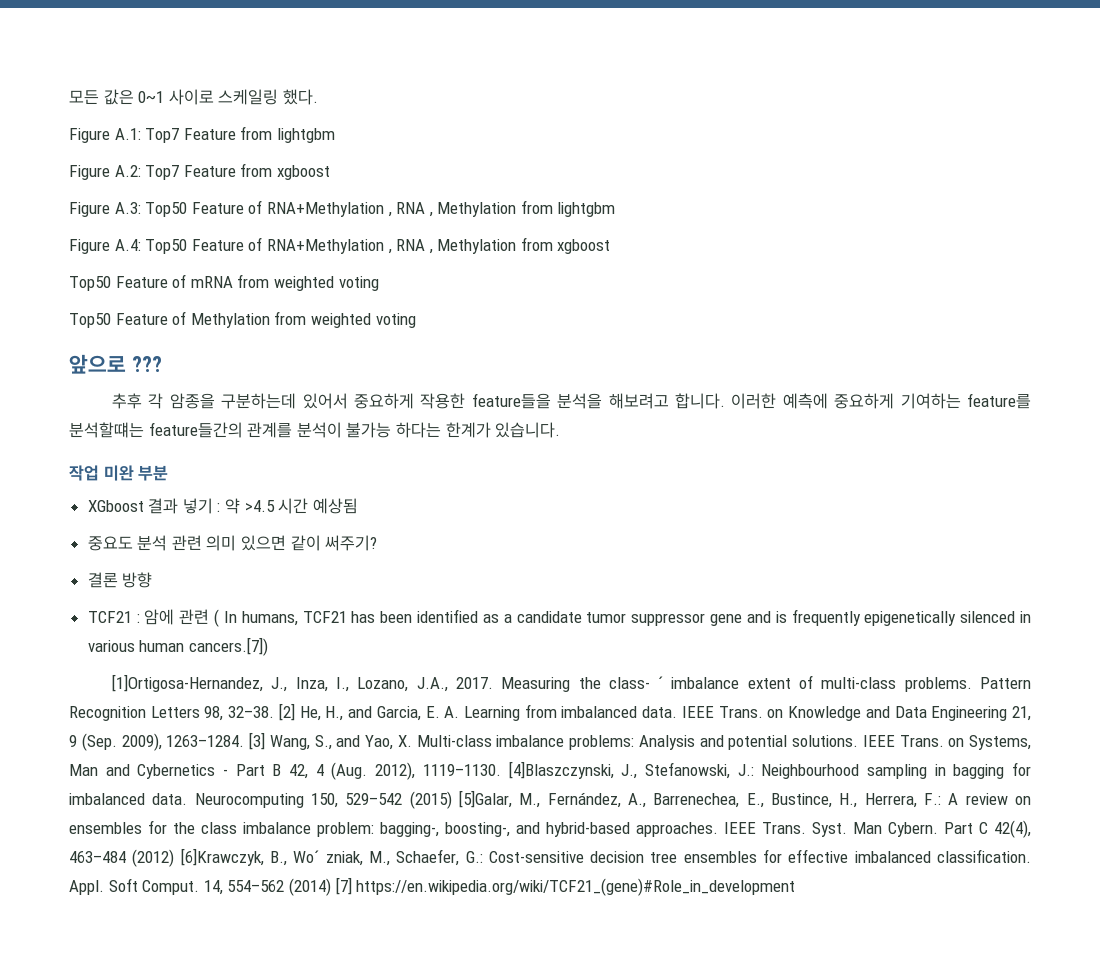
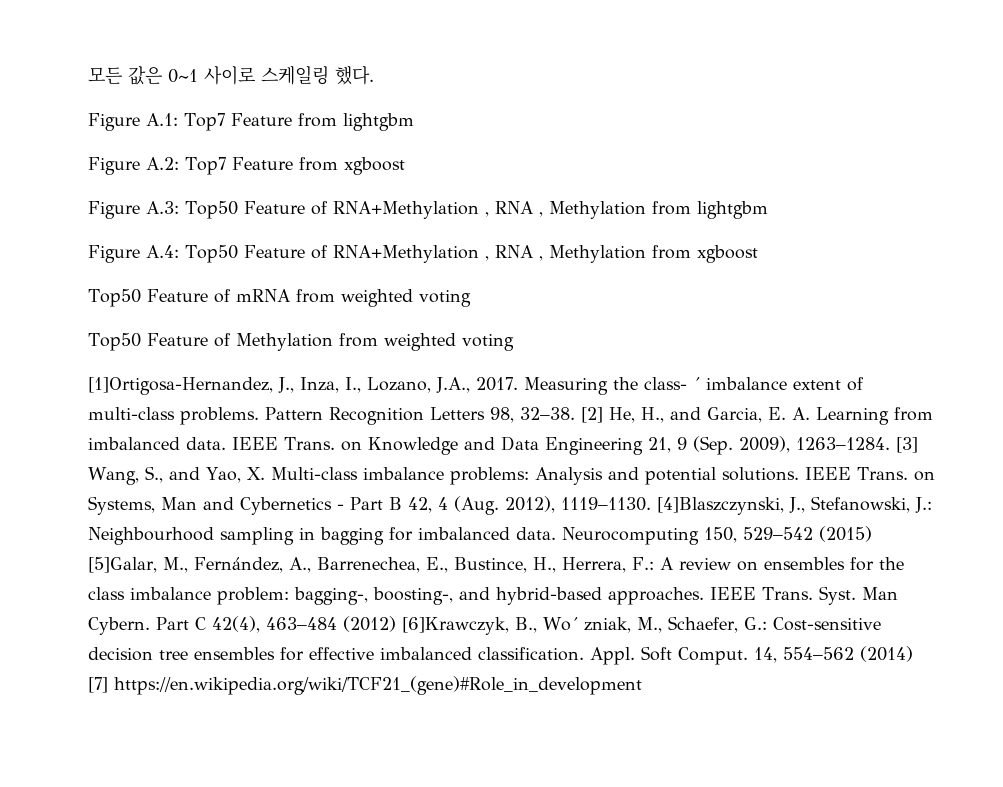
[69,354,162,374] [112,393,1031,409] [69,422,561,438] [69,465,169,481] [87,498,358,514] [87,535,378,551] [87,572,153,588] [87,609,1031,627] [87,637,268,656] // 앞으로 ??? // 추후 각 암종을 구분하는데 있어서 중요하게 작용한 feature들을 분석을 해보려고 합니다. 이러한 예측에 중요하게 기여하는 feature를 분석할떄는 feature들간의 관계를 분석이 불가능 하다는 한계가 있습니다. // 작업 미완 부분 // XGboost 결과 넣기 : 약 >4.5 시간 예상됨 // 중요도 분석 관련 의미 있으면 같이 써주기? // 결론 방향 // TCF21 : 암에 관련 ( In humans, TCF21 has been identified as a candidate tumor suppressor gene and is frequently epigenetically silenced in various human cancers.[7]) -> (514, 342) none

